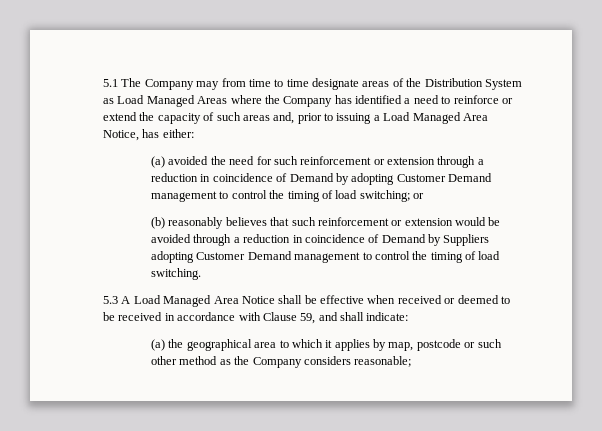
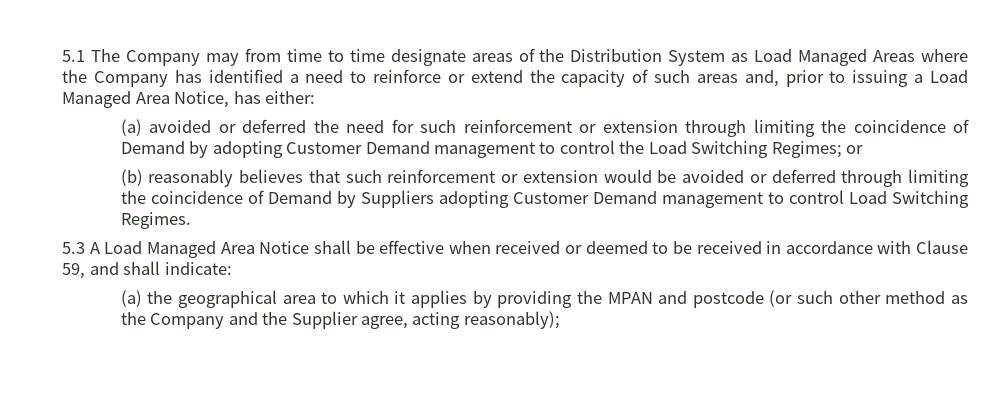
(209, 160) none -> [218,119,307,133] or deferred
[477,159,484,165] [151,173,211,182] a reduction in -> [753,119,847,137] limiting the
[287,190,410,202] timing of load switching; -> [648,141,842,158] Load Switching Regimes;
[193,234,303,246] through a reduction in -> [749,169,970,187] [120,191,146,204] or deferred through limiting the
[412,251,501,263] [151,268,202,280] the timing of load switching. -> [848,191,969,208] [120,212,191,229] Load Switching Regimes.
[388,339,476,351] map, postcode or -> [497,290,793,308] providing the MPAN and postcode (or
[303,356,412,367] considers reasonable; -> [228,311,560,329] and the Supplier agree, acting reasonably);

